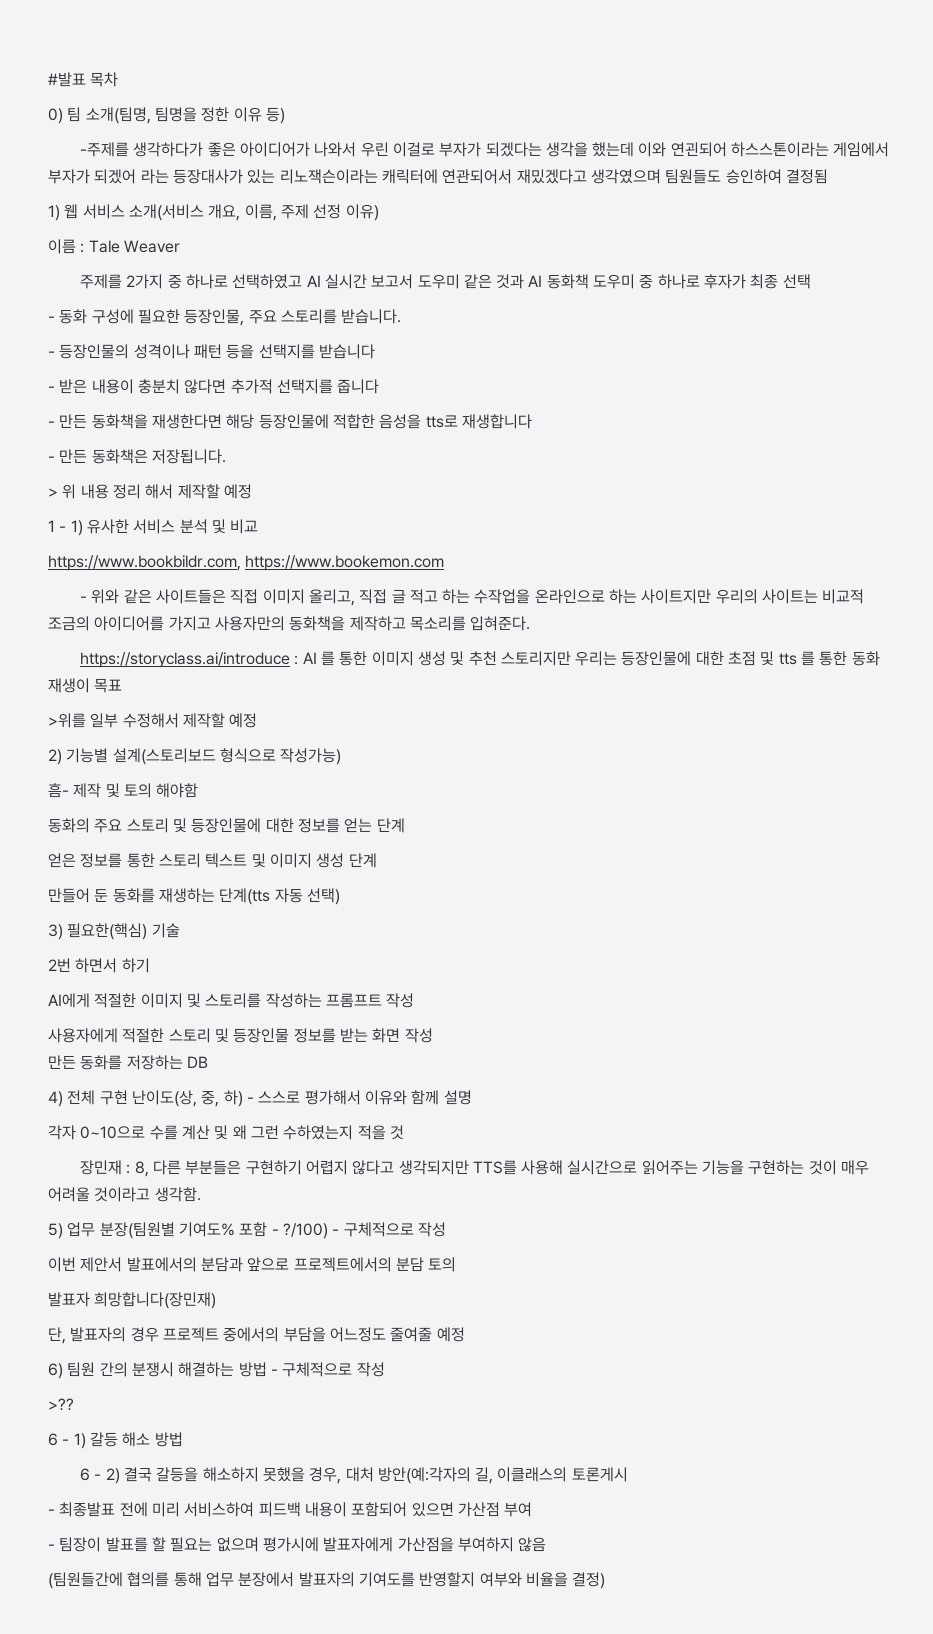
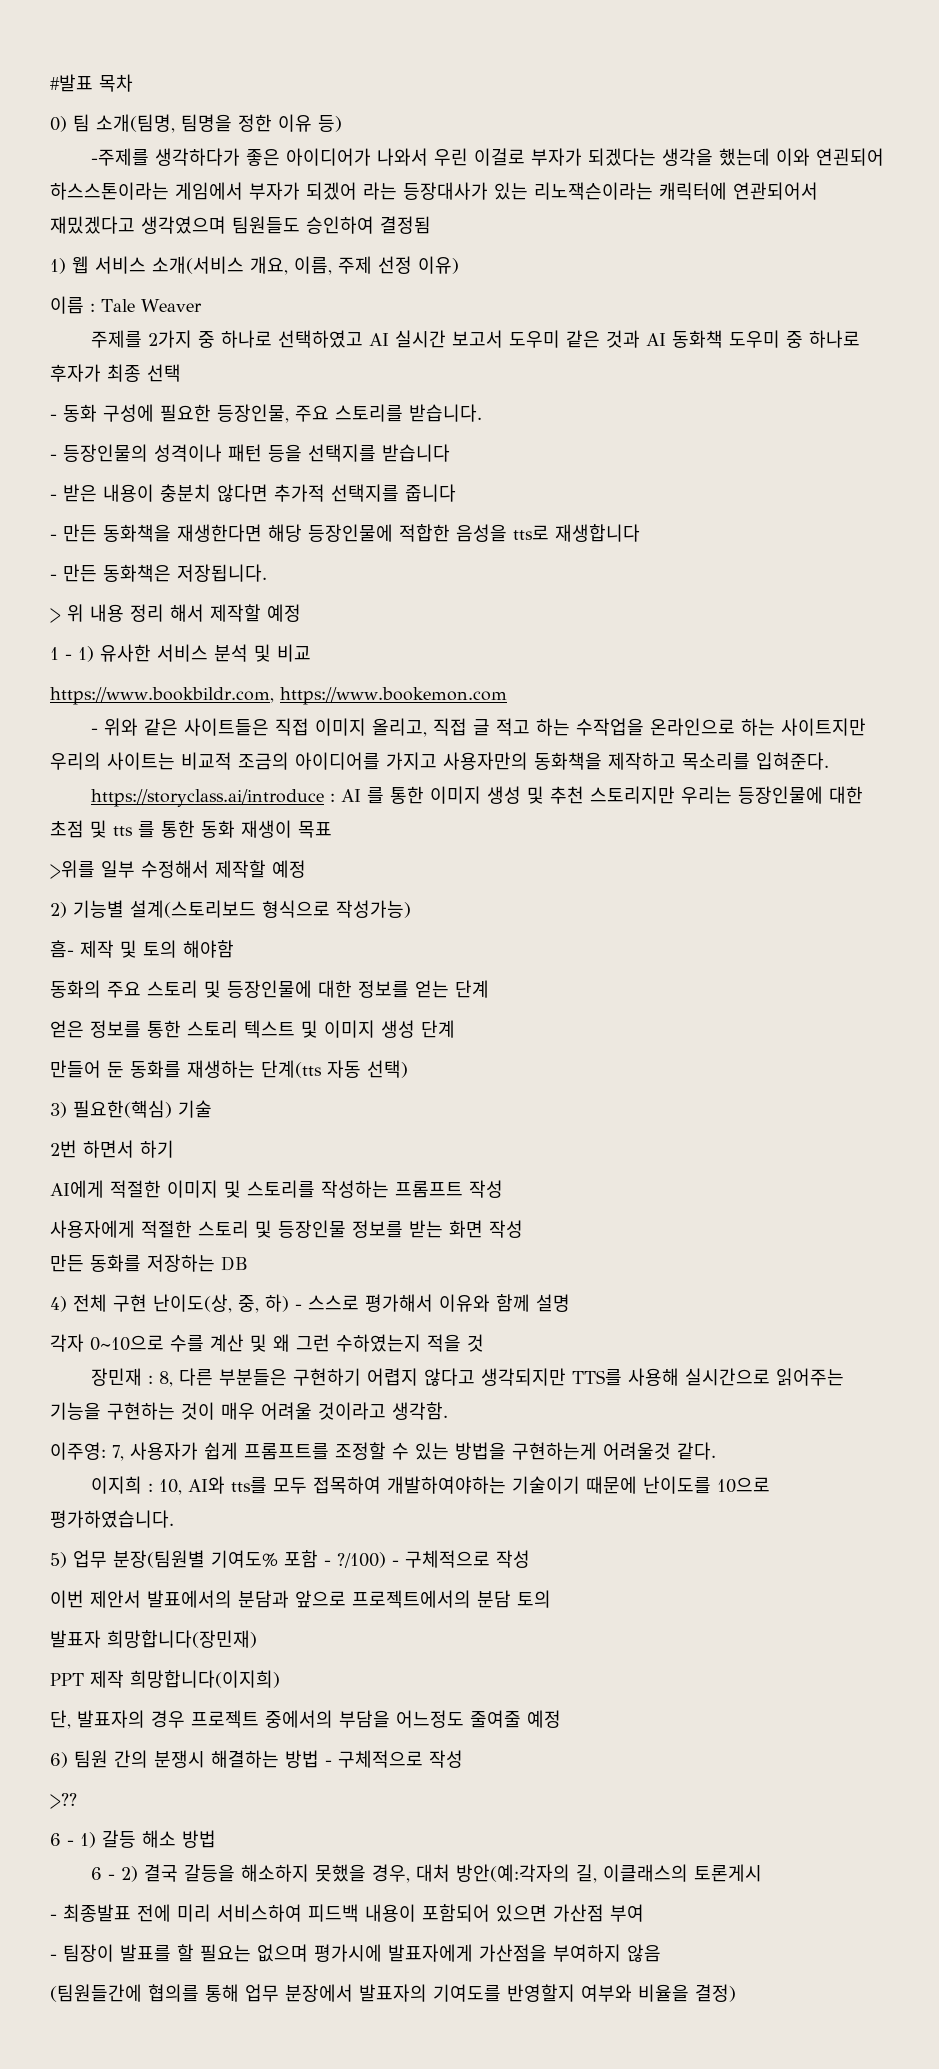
(201, 1194) none -> [50,1442,716,1461] [91,1476,771,1495] [50,1510,174,1528] // 이주영: 7, 사용자가 쉽게 프롬프트를 조정할 수 있는 방법을 구현하는게 어려울것 같다. // 이지희 : 10, AI와 tts를 모두 접목하여 개발하여야하는 기술이기 때문에 난이도를 10으로 평가하였습니다.
(217, 1300) none -> [50,1670,280,1688] // PPT 제작 희망합니다(이지희)

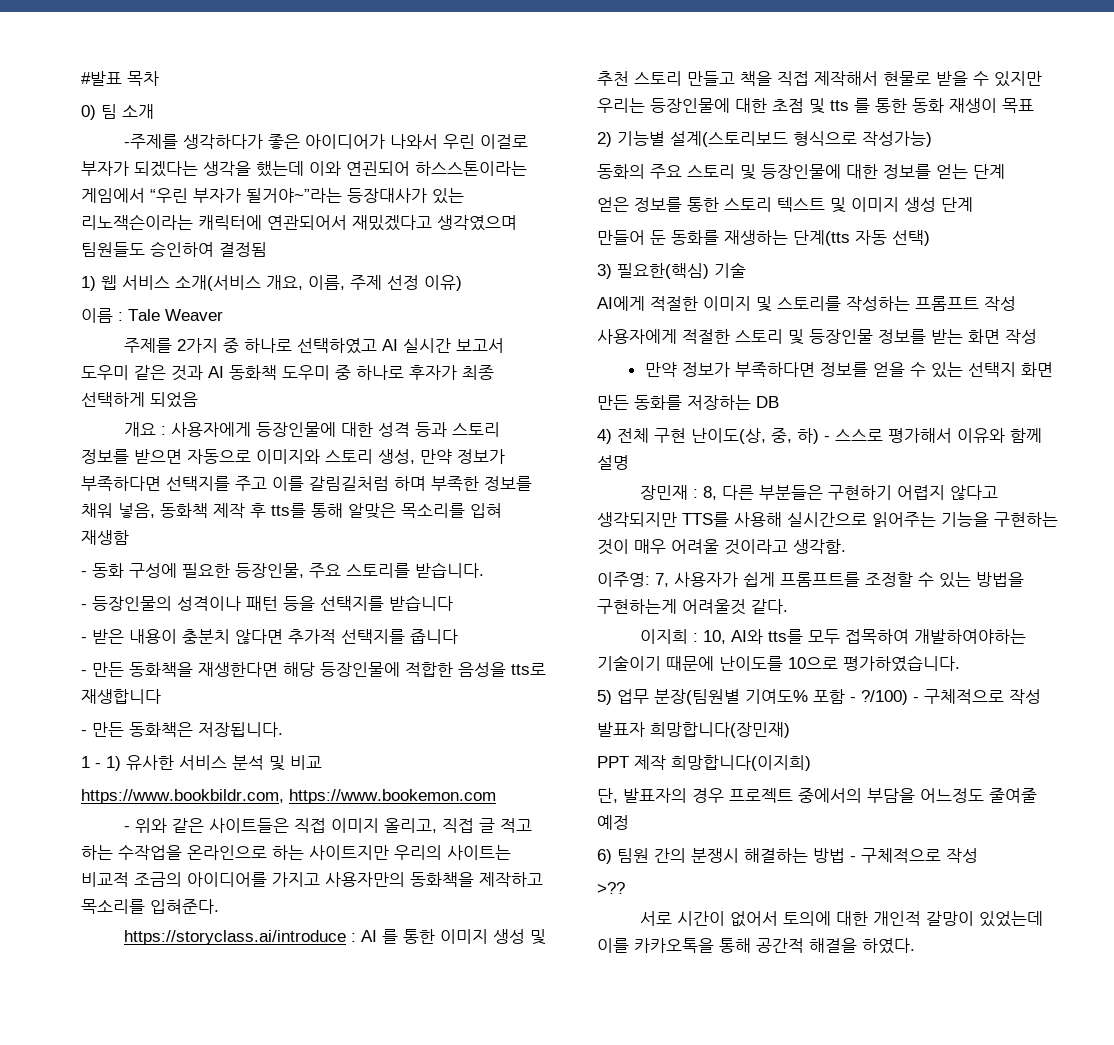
[96,114,342,133] 소개(팀명, 팀명을 정한 이유 등) -> [122,104,154,119] 소개
[249,182,397,200] 부자가 되겠어 라는 -> [150,188,342,203] “우린 부자가 될거야~”라는
[147,364,181,382] 선택 -> [81,392,198,408] [123,422,500,437] [81,449,505,464] [81,476,532,491] [81,503,502,519] [81,530,129,545] 선택하게 되었음 // 개요 : 사용자에게 등장인물에 대한 성격 등과 스토리 정보를 받으면 자동으로 이미지와 스토리 생성, 만약 정보가 부족하다면 선택지를 주고 이를 갈림길처럼 하며 부족한 정보를 채워 넣음, 동화책 제작 후 tts를 통해 알맞은 목소리를 입혀 재생함
[50,604,301,623] // > 위 내용 정리 해서 제작할 예정 -> (283, 729) none
[590,786,676,804] 스토리지만 -> [634,71,1042,87] 스토리 만들고 책을 직접 제작해서 현물로 받을 수 있지만
[50,860,306,879] // >위를 일부 수정해서 제작할 예정 -> (1034, 105) none
[50,940,234,958] // 흠- 제작 및 토의 해야함 -> (932, 139) none
[50,1140,174,1158] // 2번 하면서 하기 -> (746, 270) none
(523, 1229) none -> [644,362,1053,378] // 만약 정보가 부족하다면 정보를 얻을 수 있는 선택지 화면
[50,1334,484,1352] // 각자 0~10으로 수를 계산 및 왜 그런 수하였는지 적을 것 -> (629, 462) none
[50,1590,551,1608] // 이번 제안서 발표에서의 분담과 앞으로 프로젝트에서의 분담 토의 -> (1041, 696) none
[50,1830,216,1848] [91,1864,763,1883] [50,1904,644,1922] [50,1944,661,1962] [50,1984,736,2002] 6 - 1) 갈등 해소 방법 // 6 - 2) 결국 갈등을 해소하지 못했을 경우, 대처 방안(예:각자의 길, 이클래스의 토론게시 // - 최종발표 전에 미리 서비스하여 피드백 내용이 포함되어 있으면 가산점 부여 // - 팀장이 발표를 할 필요는 없으며 평가시에 발표자에게 가산점을 부여하지 않음 // (팀원들간에 협의를 통해 업무 분장에서 발표자의 기여도를 반영할지 여부와 비율을 결정) -> [639,911,1043,927] [597,938,915,954] 서로 시간이 없어서 토의에 대한 개인적 갈망이 있었는데 이를 카카오톡을 통해 공간적 해결을 하였다.

